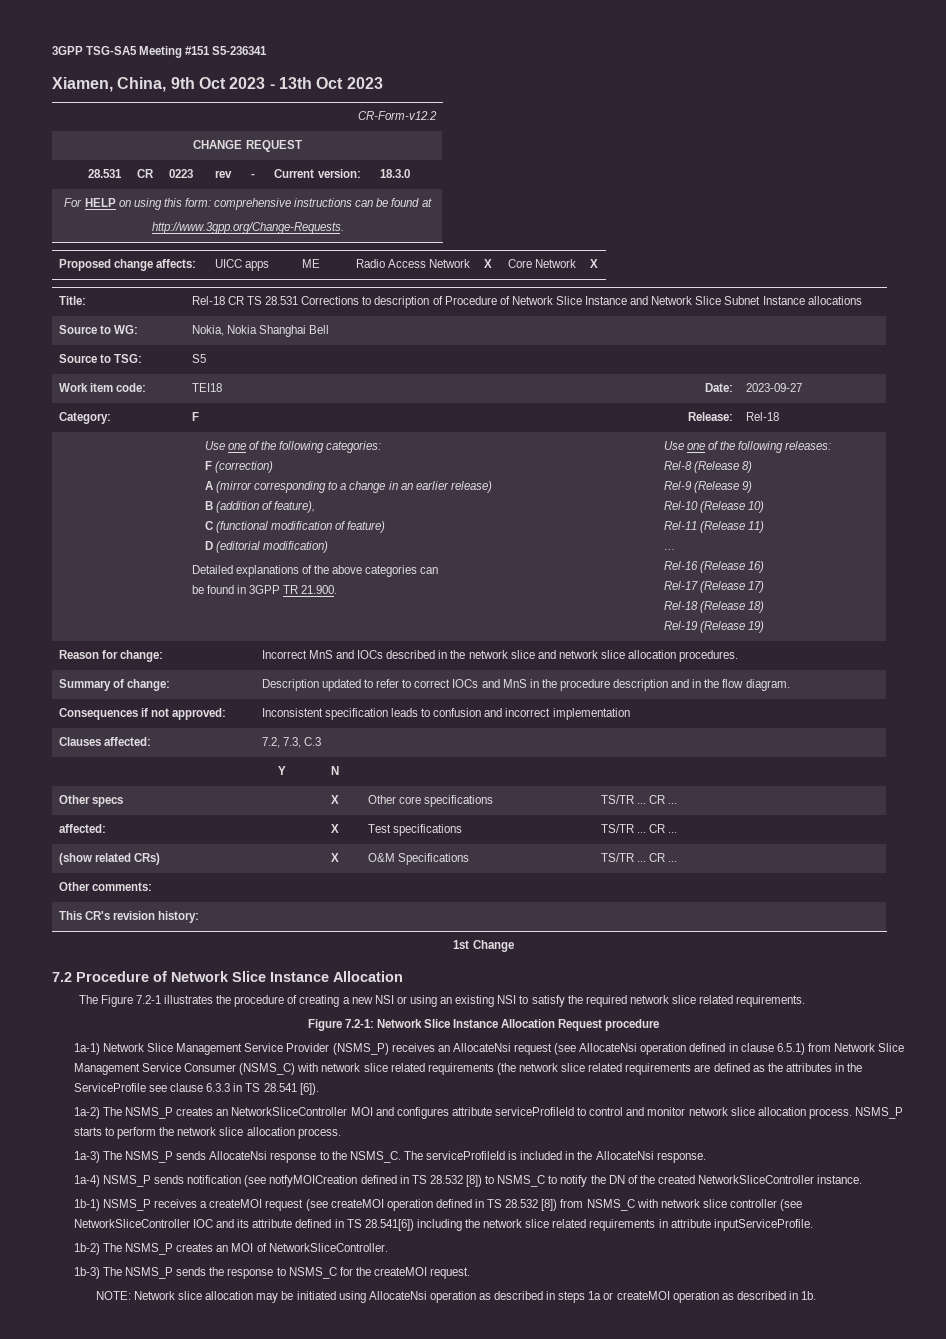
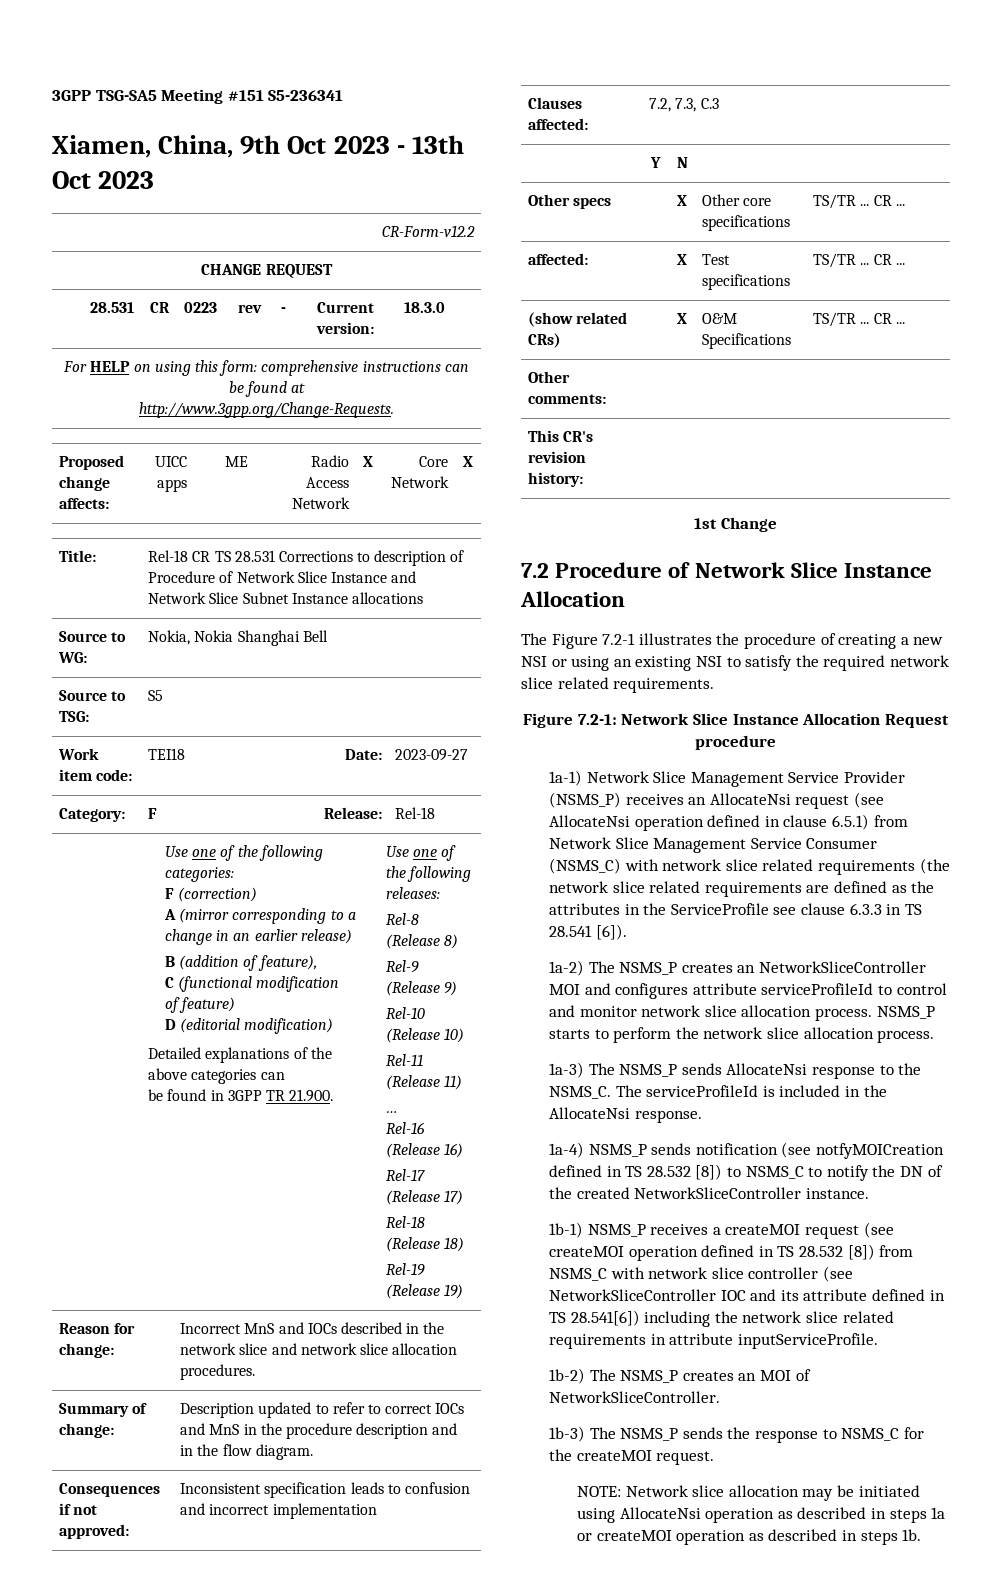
(799, 1295) none -> [860,1531,898,1545] steps

